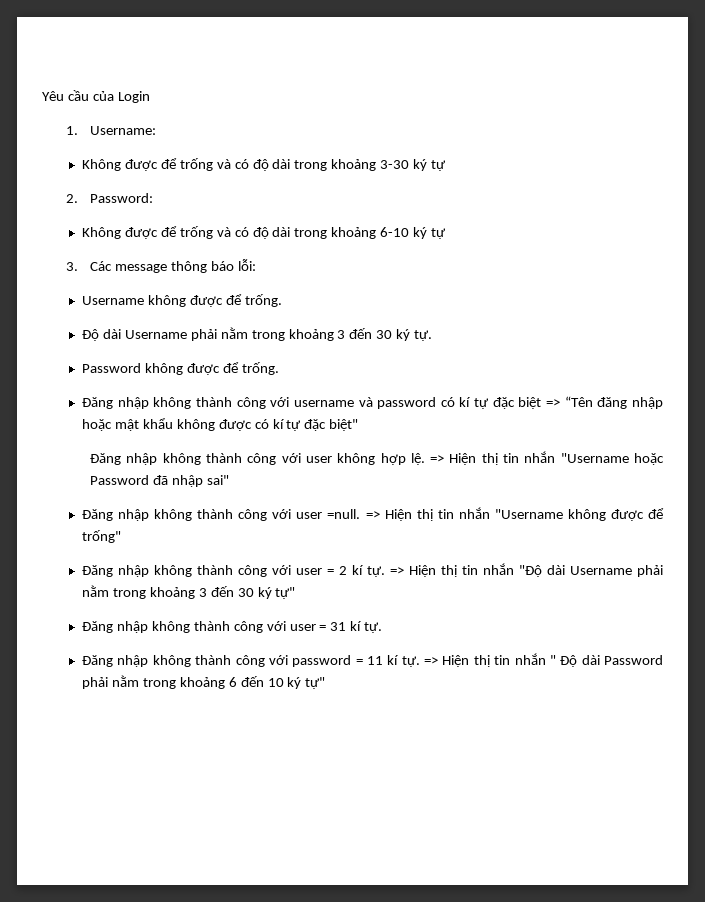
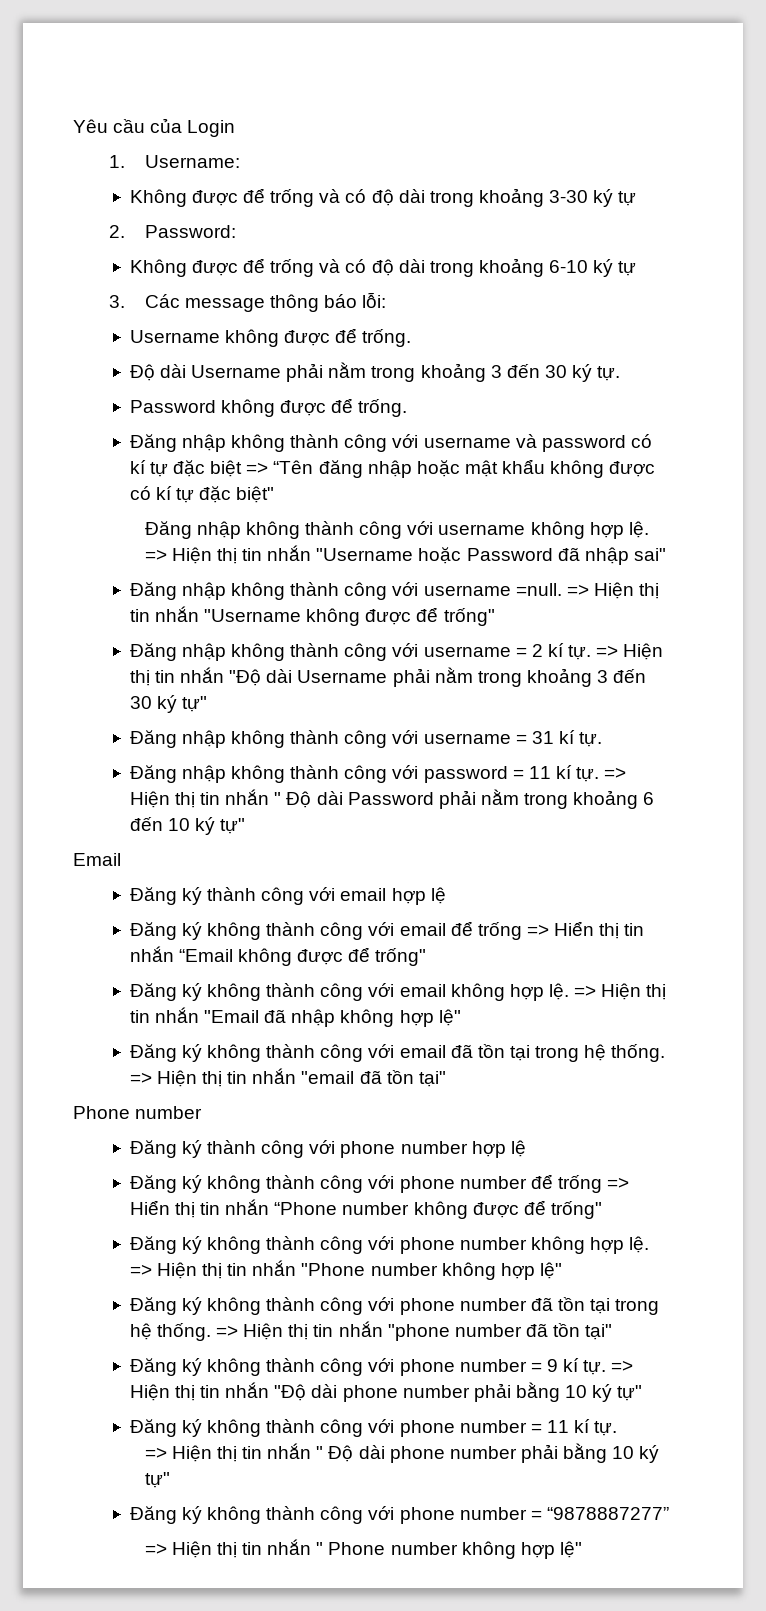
[305,456,332,463] user -> [438,524,526,535] username
[296,512,323,519] user -> [423,585,511,596] username
[296,568,323,575] user -> [423,646,511,657] username
[289,624,316,631] user -> [423,733,511,744] username
(326, 683) none -> [73,853,121,866] [129,887,446,905] [129,921,645,940] [129,946,427,966] [129,983,667,1001] [129,1007,461,1027] [129,1044,666,1062] [129,1068,446,1087] [73,1106,203,1119] [129,1140,526,1158] [129,1174,630,1193] [129,1199,602,1219] [129,1236,650,1254] [129,1260,562,1280] [129,1297,660,1315] [129,1321,613,1341] [129,1358,634,1376] [129,1382,643,1402] [129,1419,618,1437] [144,1443,660,1463] [144,1472,170,1488] [129,1506,669,1524] [144,1539,582,1559] // Email // Đăng ký thành công với email hợp lệ // Đăng ký không thành công với email để trống => Hiển thị tin nhắn “Email không được để trống" // Đăng ký không thành công với email không hợp lệ. => Hiện thị tin nhắn "Email đã nhập không hợp lệ" // Đăng ký không thành công với email đã tồn tại trong hệ thống. => Hiện thị tin nhắn "email đã tồn tại" // Phone number // Đăng ký thành công với phone number hợp lệ // Đăng ký không thành công với phone number để trống => Hiển thị tin nhắn “Phone number không được để trống" // Đăng ký không thành công với phone number không hợp lệ. => Hiện thị tin nhắn "Phone number không hợp lệ" // Đăng ký không thành công với phone number đã tồn tại trong hệ thống. => Hiện thị tin nhắn "phone number đã tồn tại" // Đăng ký không thành công với phone number = 9 kí tự. => Hiện thị tin nhắn "Độ dài phone number phải bằng 10 ký tự" // Đăng ký không thành công với phone number = 11 kí tự. // => Hiện thị tin nhắn " Độ dài phone number phải bằng 10 ký tự" // Đăng ký không thành công với phone number = “9878887277” // => Hiện thị tin nhắn " Phone number không hợp lệ"

